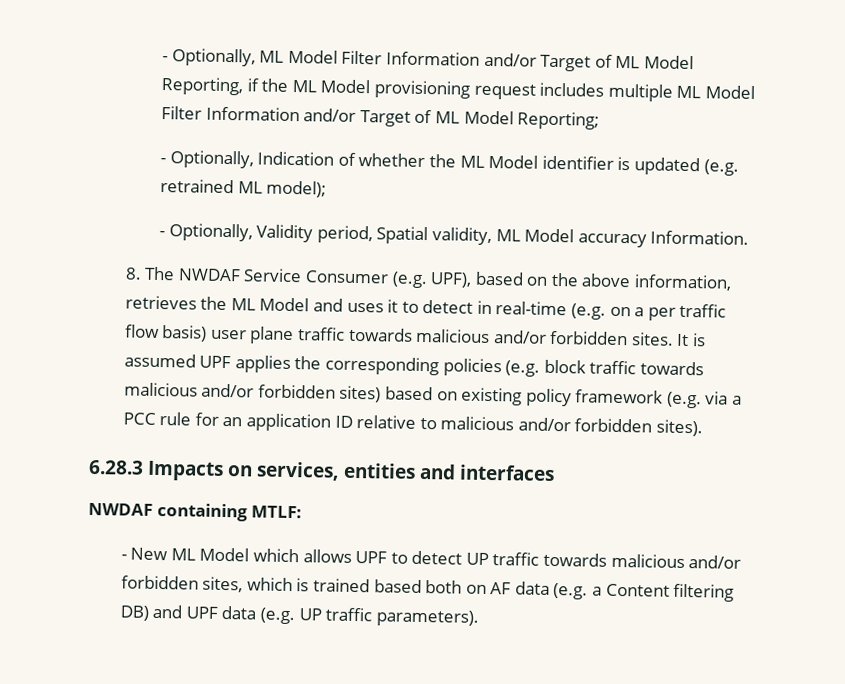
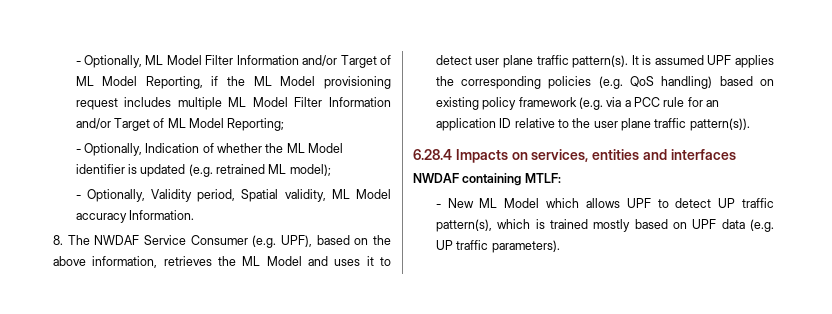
[476,300,727,321] [124,324,674,346] in real-time (e.g. on a per traffic flow basis) user plane traffic towards malicious and/or forbidden sites. -> [475,55,629,68] user plane traffic pattern(s).
[543,359,704,376] [123,382,382,403] block traffic towards malicious and/or forbidden sites) -> [630,76,713,89] QoS handling)
[440,416,704,437] [88,459,144,475] malicious and/or forbidden sites). // 6.28.3 -> [572,118,750,131] [413,149,452,160] the user plane traffic pattern(s)). // 6.28.4
[543,552,742,569] [120,575,735,602] [119,604,183,621] towards malicious and/or forbidden sites, which is trained based both on AF data (e.g. a Content filtering DB) and -> [435,219,687,232] pattern(s), which is trained mostly based on

